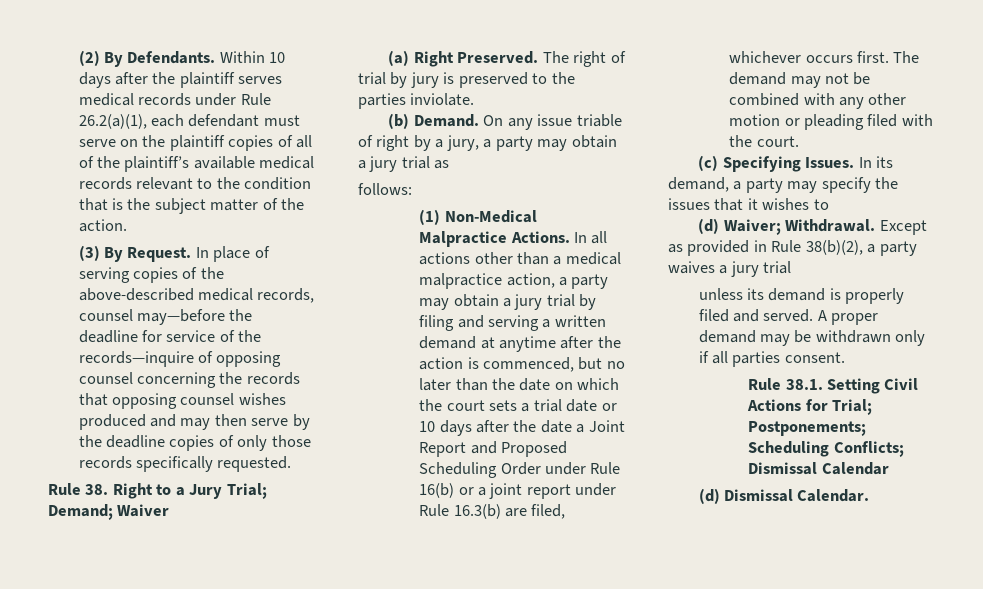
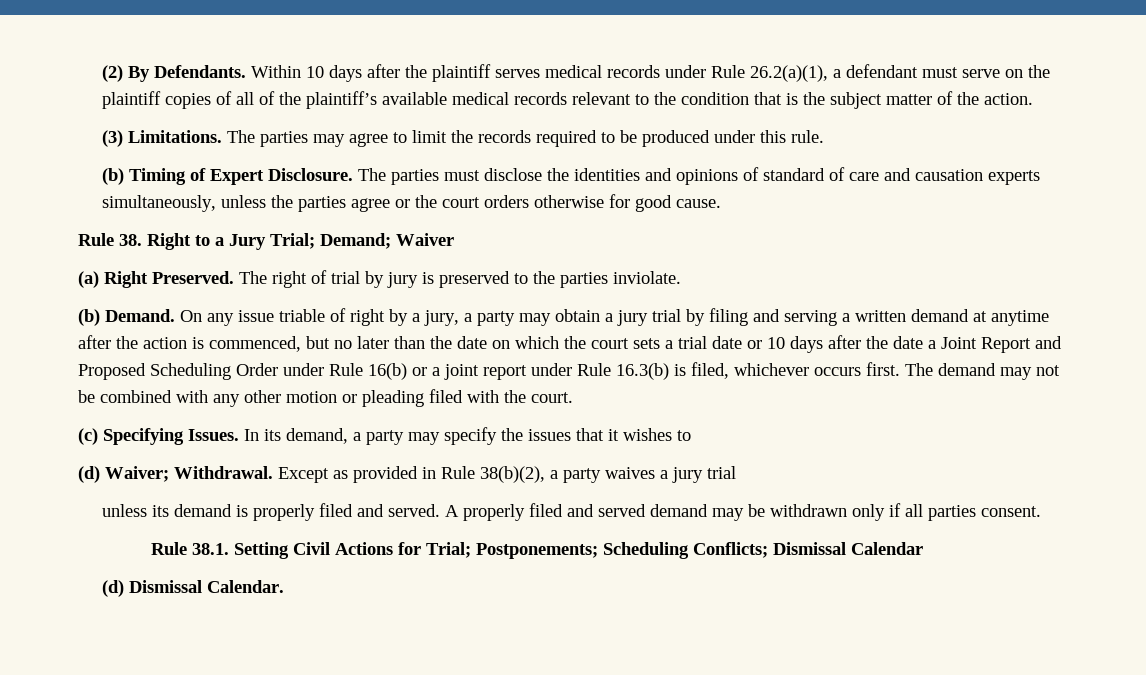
[151,114,185,127] each -> [833,69,842,78] a
[104,246,270,262] [78,267,224,283] [78,288,315,303] [78,309,253,325] [78,330,262,343] [78,351,282,367] [78,372,300,388] [78,393,286,409] [78,414,310,430] [78,435,311,451] [78,456,292,472] By Request. In place of serving copies of the above-described medical records, counsel may—before the deadline for service of the records—inquire of opposing counsel concerning the records that opposing counsel wishes produced and may then serve by the deadline copies of only those records specifically requested. -> [128,130,825,147] [102,167,1041,185] [102,194,722,212] Limitations. The parties may agree to limit the records required to be produced under this rule. // (b) Timing of Expert Disclosure. The parties must disclose the identities and opinions of standard of care and causation experts simultaneously, unless the parties agree or the court orders otherwise for good cause.
[434,160,450,169] [358,183,412,195] [419,209,537,225] [419,231,608,247] [419,252,621,265] [419,273,609,289] [419,294,575,310] as // follows: // (1) Non-Medical Malpractice Actions. In all actions other than a medical malpractice action, a party may obtain a jury trial -> (681, 315) none
[505,508,528,517] are -> [674,364,686,376] is
[831,313,879,325] proper -> [463,503,647,521] properly filed and served

